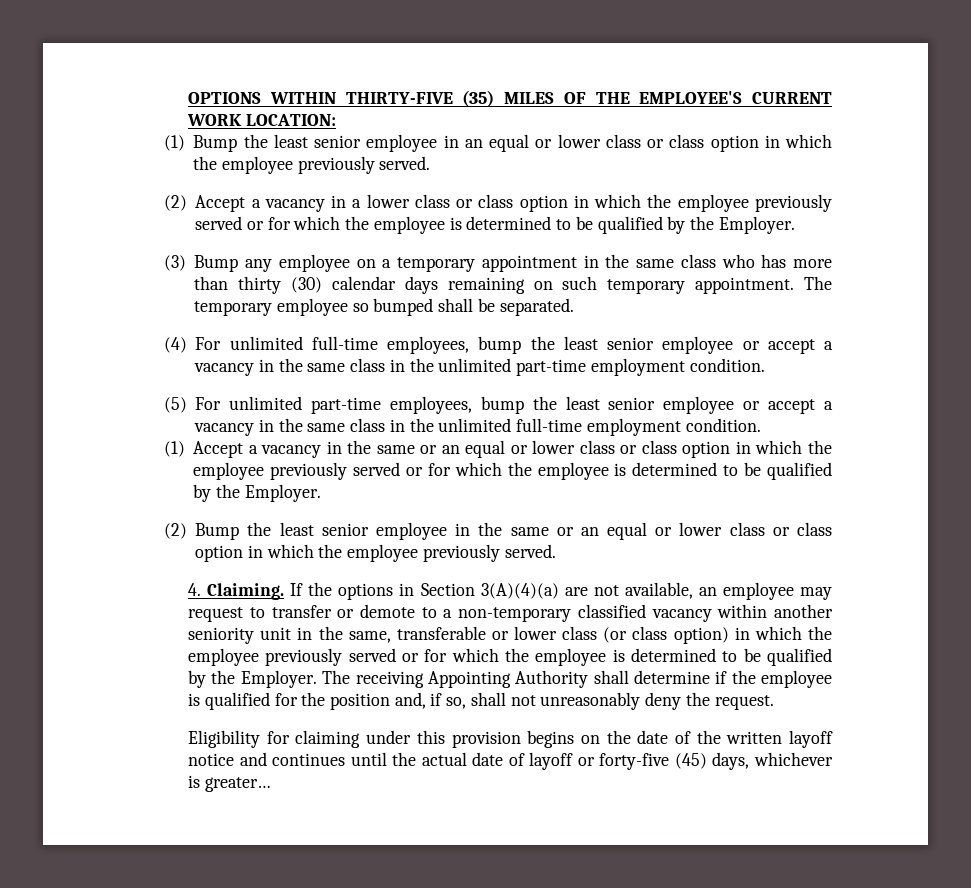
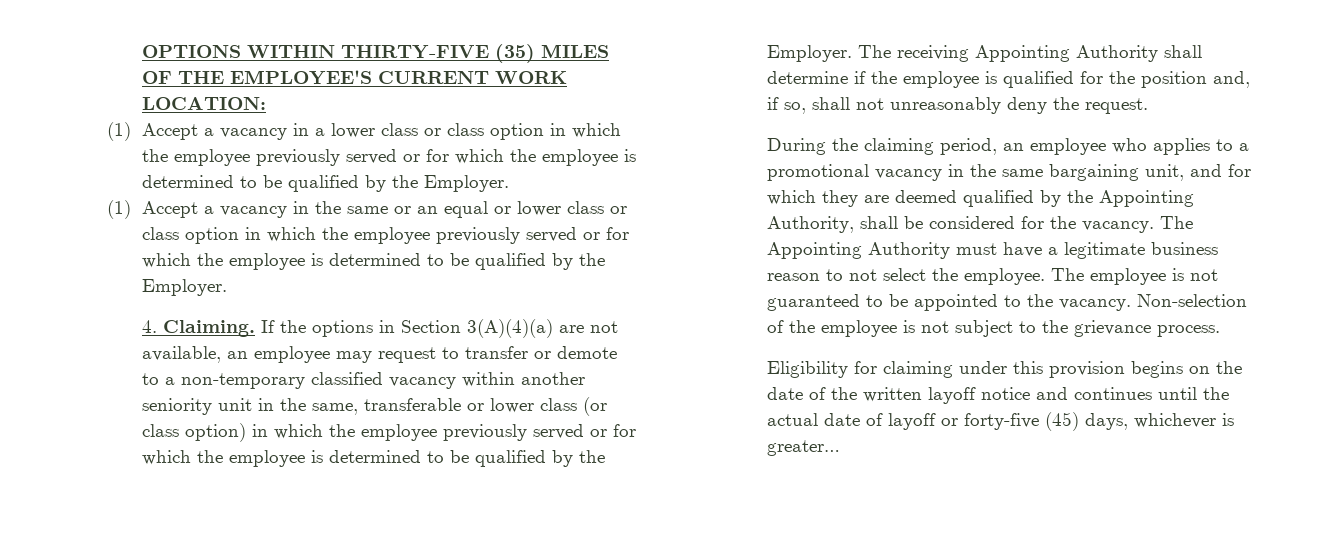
[193,134,832,152] [193,156,431,174] [163,195,187,211] Bump the least senior employee in an equal or lower class or class option in which the employee previously served. // (2) -> (131, 131) none
[163,254,832,272] [194,276,832,294] [194,298,574,316] [163,336,834,354] [194,358,765,376] [163,396,834,414] [194,418,761,436] // (3) Bump any employee on a temporary appointment in the same class who has more than thirty (30) calendar days remaining on such temporary appointment. The temporary employee so bumped shall be separated. // (4) For unlimited full-time employees, bump the least senior employee or accept a vacancy in the same class in the unlimited part-time employment condition. // (5) For unlimited part-time employees, bump the least senior employee or accept a vacancy in the same class in the unlimited full-time employment condition. -> (510, 183) none
[163,522,833,540] [195,544,556,562] // (2) Bump the least senior employee in the same or an equal or lower class or class option in which the employee previously served. -> (228, 287) none
(774, 702) none -> [767,138,1250,155] [767,164,1252,181] [767,190,1195,207] [767,216,1194,233] [767,242,1219,259] [767,268,1219,285] [767,294,1248,311] [767,320,1221,337] // During the claiming period, an employee who applies to a promotional vacancy in the same bargaining unit, and for which they are deemed qualified by the Appointing Authority, shall be considered for the vacancy. The Appointing Authority must have a legitimate business reason to not select the employee. The employee is not guaranteed to be appointed to the vacancy. Non-selection of the employee is not subject to the grievance process.

